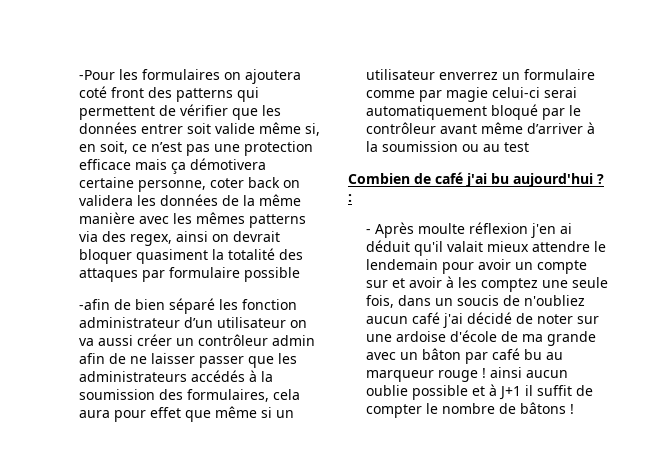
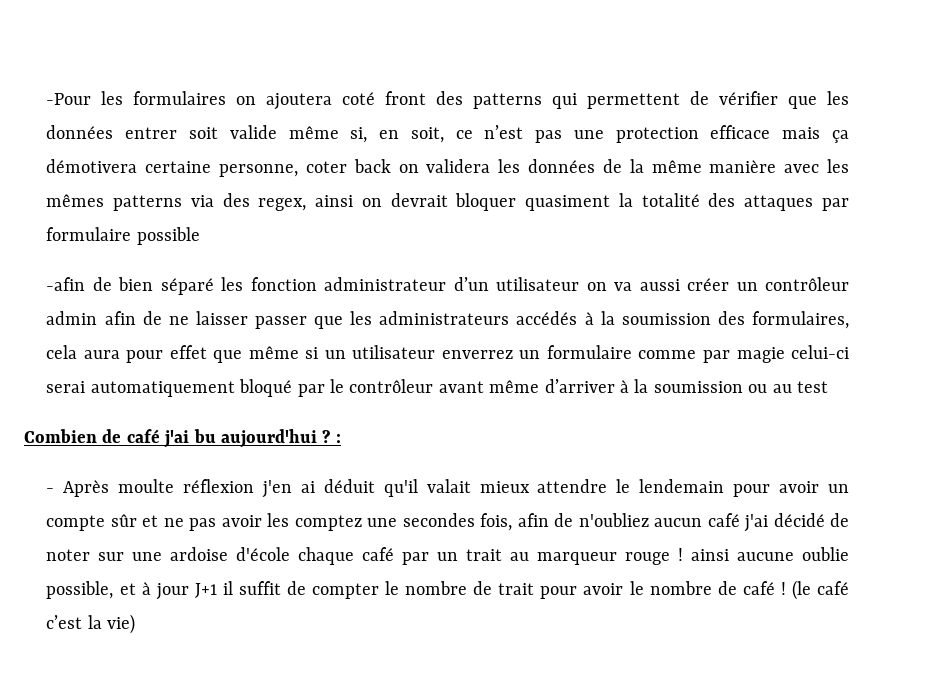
[366,276,609,292] [366,295,500,308] sur et avoir à les comptez une seule fois, dans un soucis -> [110,513,549,531] sûr et ne pas avoir les comptez une secondes fois, afin
[501,331,597,346] [366,348,543,364] de ma grande avec un bâton par café bu -> [298,547,503,565] chaque café par un trait
[526,370,569,378] [366,385,469,400] aucun oublie possible -> [737,547,849,561] [46,581,114,599] aucune oublie possible,
(498, 390) none -> [155,583,189,600] jour
[520,402,575,414] bâtons ! -> [498,580,849,600] [46,614,136,634] trait pour avoir le nombre de café ! (le café c’est la vie)

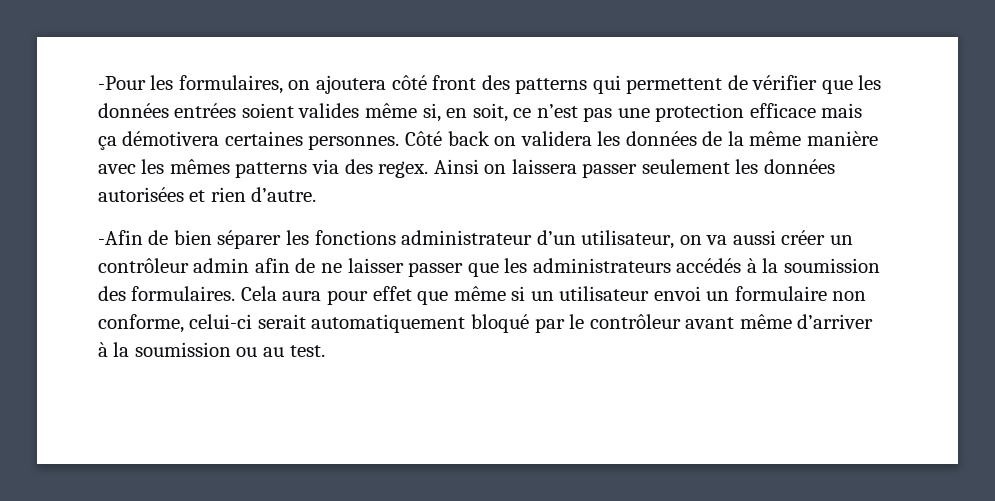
[133,91,227,105] formulaires -> [178,75,283,94] formulaires,
[342,92,376,105] coté -> [391,75,427,90] côté
[125,125,277,139] entrer soit valide -> [174,103,360,118] entrées soient valides
[145,161,347,177] certaine personne, coter -> [224,131,442,150] certaines personnes. Côté
[258,193,849,211] [46,227,200,245] [46,277,317,295] regex, ainsi on devrait bloquer quasiment la totalité des attaques par formulaire possible // -afin de bien séparé les fonction -> [378,159,835,178] [97,187,317,202] [97,230,396,249] regex. Ainsi on laissera passer seulement les données autorisées et rien d’autre. // -Afin de bien séparer les fonctions
[496,277,580,291] utilisateur -> [581,230,675,249] utilisateur,
[751,311,849,329] [46,345,78,359] formulaires, cela -> [131,286,277,301] formulaires. Cela
[441,350,513,359] enverrez -> [653,286,701,301] envoi
[638,345,850,363] [46,381,86,393] comme par magie celui-ci serai -> [832,291,867,301] [97,314,306,333] non conforme, celui-ci serait
[797,381,829,393] [24,429,341,448] [46,479,849,498] [46,513,850,532] [46,547,849,565] [46,580,849,600] [46,614,136,634] test // Combien de café j'ai bu aujourd'hui ? : // - Après moulte réflexion j'en ai déduit qu'il valait mieux attendre le lendemain pour avoir un compte sûr et ne pas avoir les comptez une secondes fois, afin de n'oubliez aucun café j'ai décidé de noter sur une ardoise d'école chaque café par un trait au marqueur rouge ! ainsi aucune oublie possible, et à jour J+1 il suffit de compter le nombre de trait pour avoir le nombre de café ! (le café c’est la vie) -> [289,345,325,357] test.

